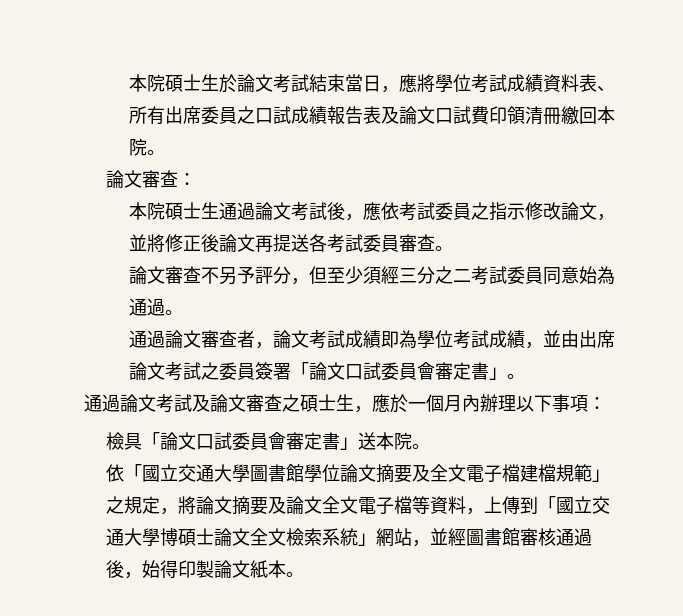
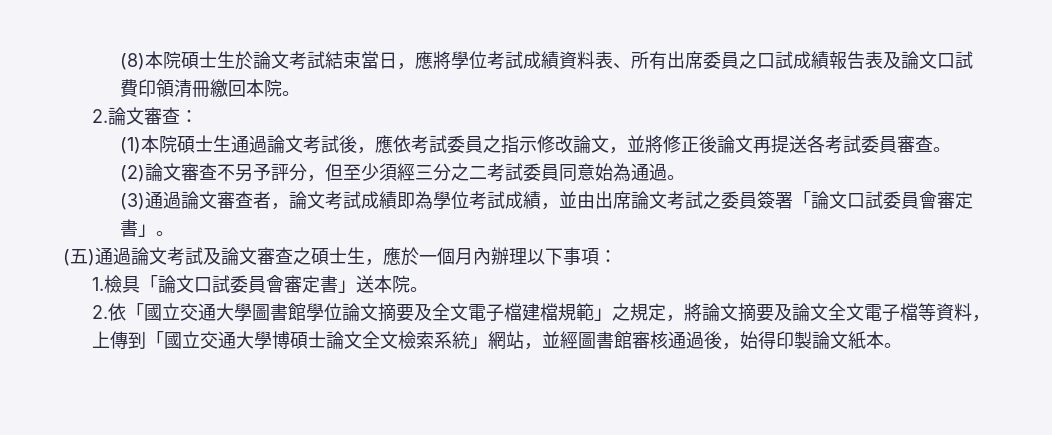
(128, 83) none -> [120,53,146,70] (8)
(165, 152) none -> [91,109,108,123] 2.
(197, 179) none -> [120,137,142,154] (1)
(453, 248) none -> [120,165,146,182] (2)
(183, 312) none -> [120,193,146,210] (3)
(525, 376) none -> [63,249,96,266] (五)
(606, 403) none -> [91,277,104,291] 1.
(431, 446) none -> [91,305,108,319] 2.

